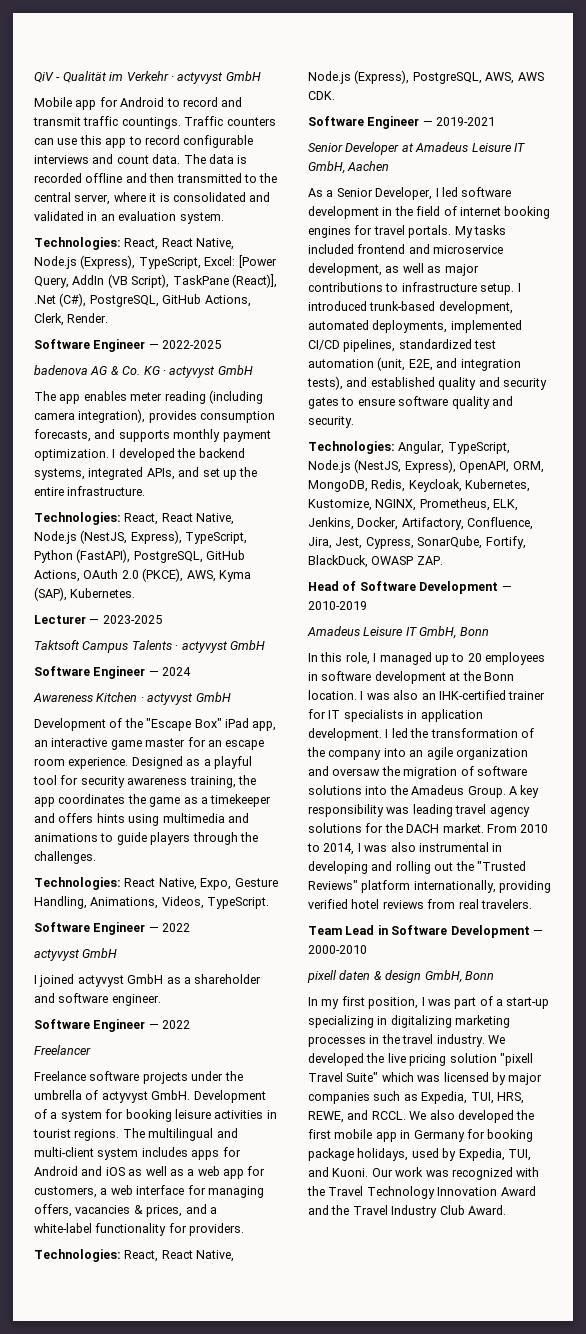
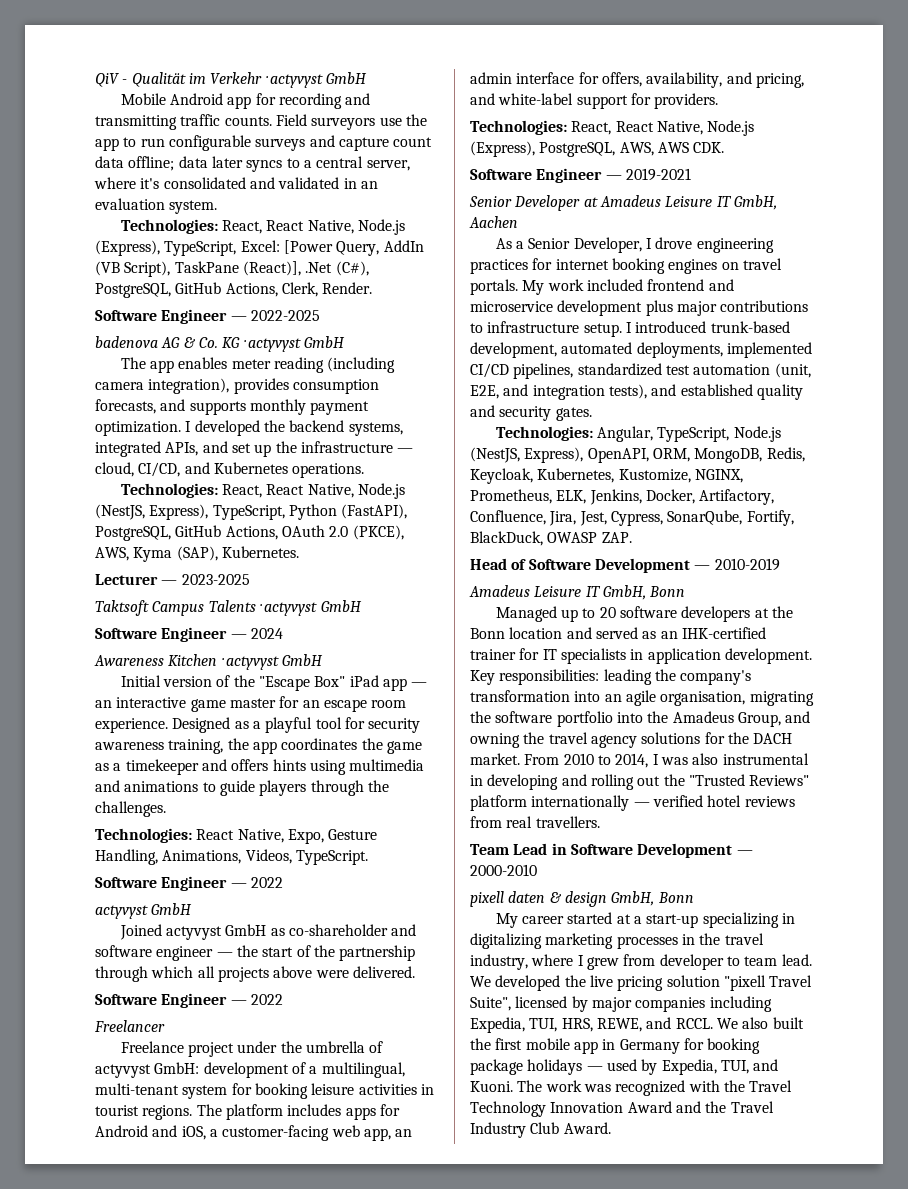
[75,97,243,110] [33,116,276,129] [34,135,254,148] [34,154,248,164] [34,173,278,183] app for Android to record and transmit traffic countings. Traffic counters can use this app to record configurable interviews and count data. The data is recorded offline and then transmitted to the -> [169,93,371,109] [95,114,427,130] [95,135,433,151] [95,156,312,172] Android app for recording and transmitting traffic counts. Field surveyors use the app to run configurable surveys and capture count data offline; data later syncs to a
[149,193,170,202] it is -> [140,178,160,189] it's
[34,486,146,496] entire infrastructure. -> [300,441,414,453] [95,462,365,478] infrastructure — cloud, CI/CD, and Kubernetes operations.
[34,718,106,731] Development -> [120,675,212,687] Initial version
[252,721,277,731] app, -> [382,678,428,691] app —
[34,974,75,987] I joined -> [119,924,162,940] Joined
[183,974,262,984] [34,993,161,1006] a shareholder and software engineer. -> [288,924,417,936] [95,945,416,961] [95,966,415,982] co-shareholder and software engineer — the start of the partnership through which all projects above were delivered.
[89,1071,188,1084] software projects -> [187,1042,234,1057] project
[151,1090,266,1103] [34,1109,58,1119] GmbH. Development of a -> [154,1062,405,1078] [95,1083,179,1095] GmbH: development of a multilingual, multi-tenant
[148,1128,238,1141] [34,1147,139,1160] multilingual and multi-client system -> [225,1104,283,1120] platform
[105,1166,266,1179] [34,1185,264,1198] [34,1204,217,1217] [34,1223,167,1236] iOS as well as a web app for customers, a web interface for managing offers, vacancies & prices, and a white-label functionality -> [181,1125,413,1141] [470,72,804,88] [470,93,628,109] iOS, a customer-facing web app, an admin interface for offers, availability, and pricing, and white-label support
[441,187,512,197] [308,206,457,219] led software development in the field of -> [655,237,774,253] [470,258,553,274] drove engineering practices for
[354,225,373,235] for -> [721,262,739,270] on
[473,225,506,235] tasks -> [547,279,584,291] work
[308,263,442,276] development, as well as -> [557,300,673,316] development plus
[308,396,513,409] [308,416,354,428] gates to ensure software quality and security. -> [555,407,592,421] gates.
[308,652,545,665] [308,671,514,684] [308,690,419,700] In this role, I managed up to 20 employees in software development at the Bonn location. I was also -> [495,606,793,622] [470,627,657,639] Managed up to 20 software developers at the Bonn location and served as
[385,728,534,738] [307,747,528,760] [308,766,527,779] [308,785,540,798] [308,804,453,817] I led the transformation of the company into an agile organization and oversaw the migration of software solutions into the Amadeus Group. A key responsibility was leading -> [470,669,752,685] [470,690,814,706] [470,711,811,727] [470,732,545,748] Key responsibilities: leading the company's transformation into an agile organisation, migrating the software portfolio into the Amadeus Group, and owning the
[413,880,552,893] internationally, providing -> [531,795,650,811] internationally —
[480,899,532,909] travelers. -> [535,816,600,828] travellers.
[308,996,493,1009] In my first position, I was part of -> [495,912,631,928] My career started at
[436,1034,485,1047] industry. -> [470,954,812,970] industry, where I grew from developer to team lead.
[346,1072,441,1082] Suite" which was -> [470,997,511,1011] Suite",
[373,1091,418,1101] such as -> [709,996,772,1012] including
[457,1110,514,1123] developed -> [772,1017,804,1029] built
[357,1148,409,1161] holidays, -> [527,1059,603,1075] holidays —
[371,1168,393,1177] Our -> [517,1080,543,1092] The

